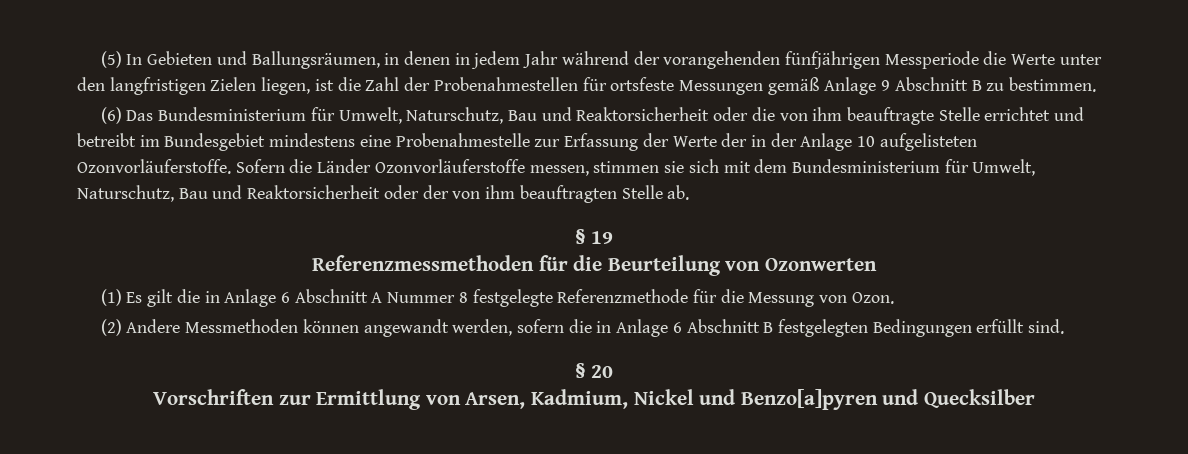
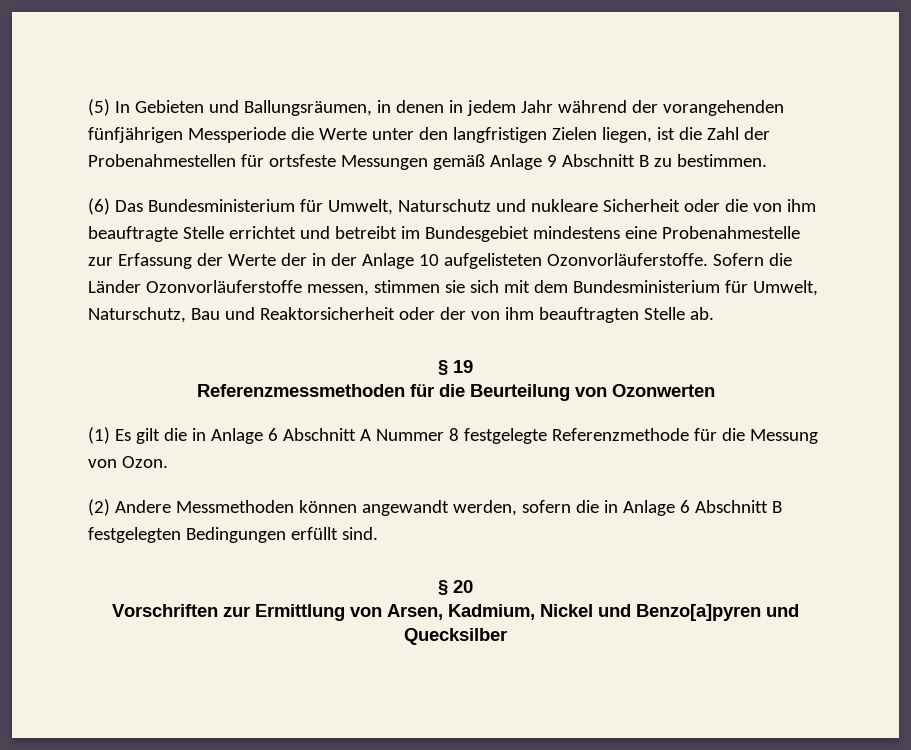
[406,107,710,124] Naturschutz, Bau und Reaktorsicherheit -> [397,199,680,212] Naturschutz und nukleare Sicherheit

